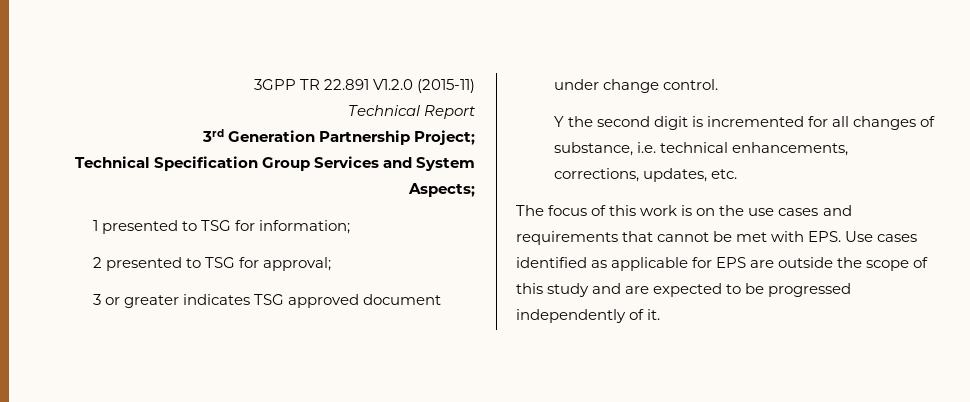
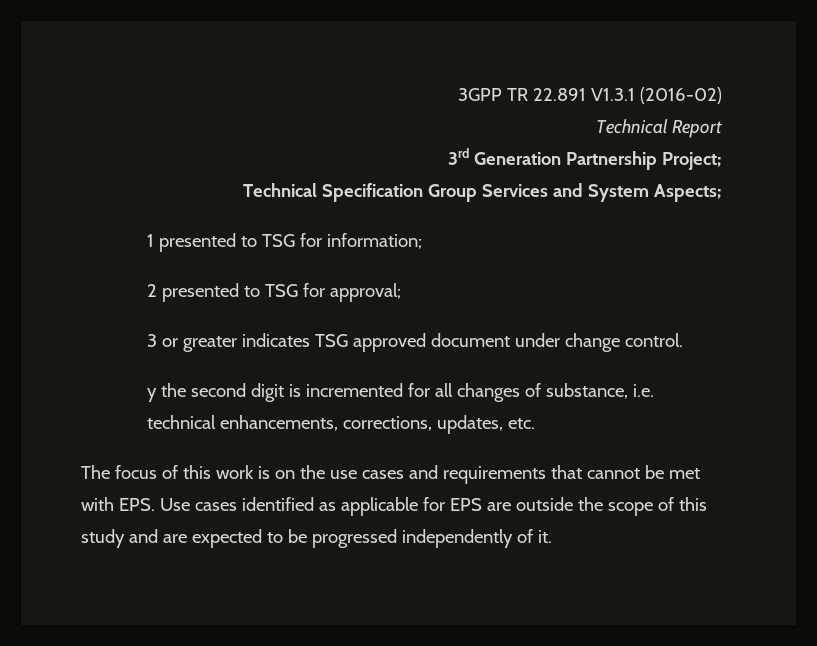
[372,79,476,93] V1.2.0 (2015-11) -> [591,87,722,104] V1.3.1 (2016-02)
[553,116,564,127] Y -> [146,388,157,402] y

